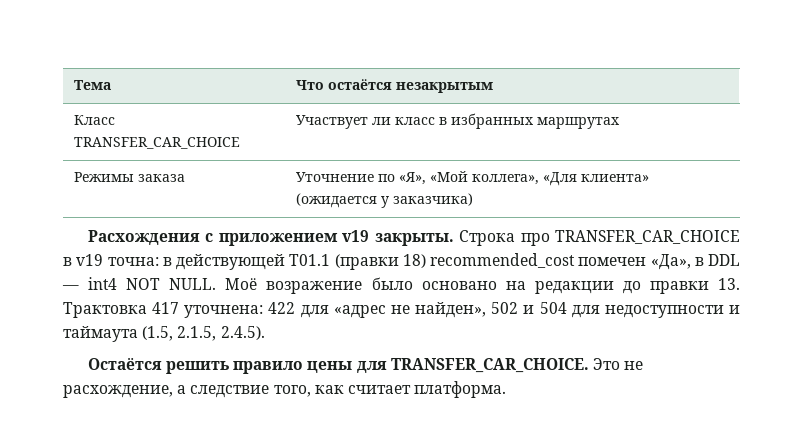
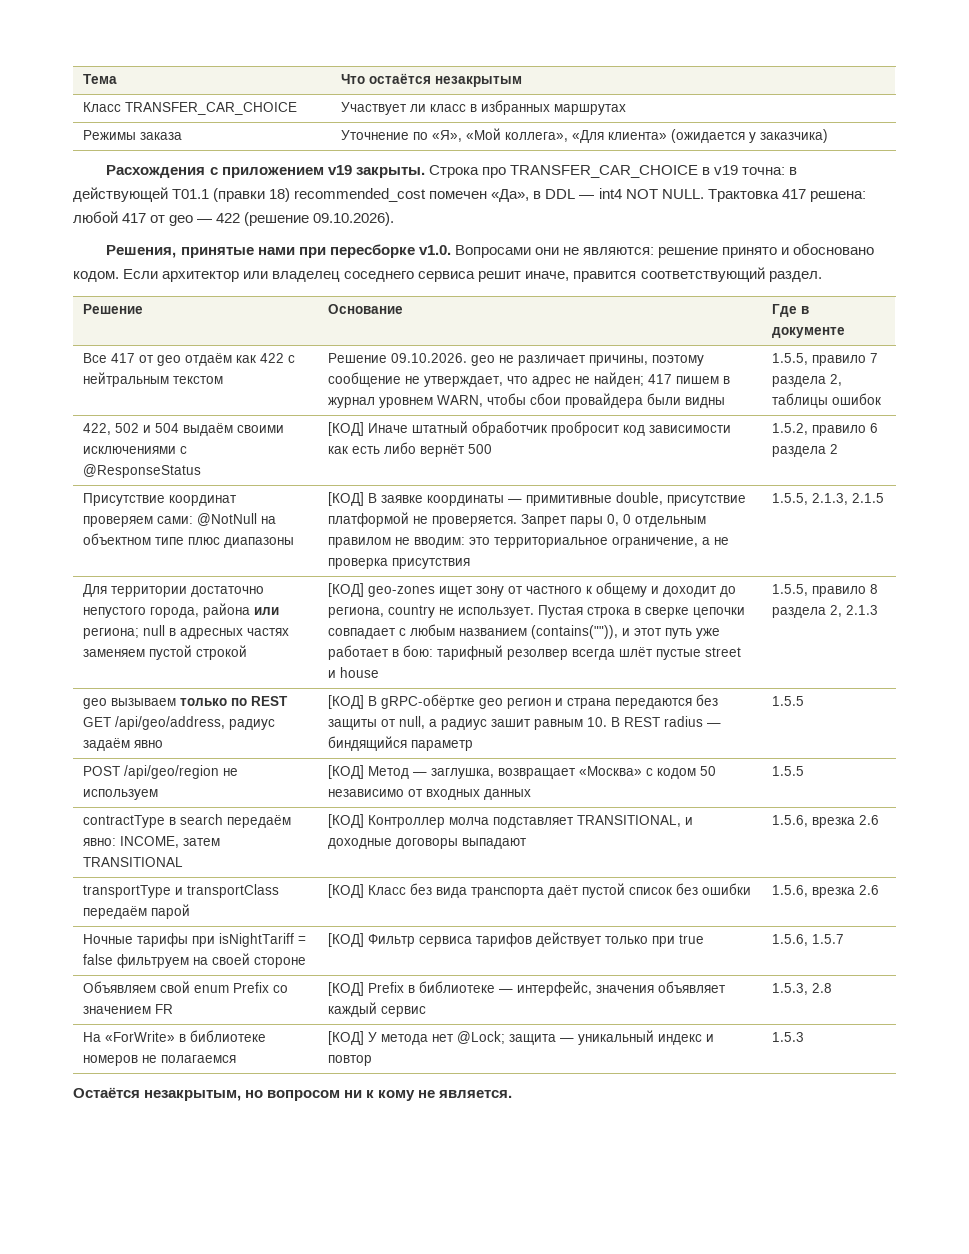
[225,277,741,294] [63,302,740,318] [63,326,265,342] [87,357,644,374] [63,381,507,398] Моё возражение было основано на редакции до правки 13. Трактовка 417 уточнена: 422 для «адрес не найден», 502 и 504 для недоступности и таймаута (1.5, 2.1.5, 2.4.5). // Остаётся решить правило цены для TRANSFER_CAR_CHOICE. Это не расхождение, а следствие того, как считает платформа. -> [707,189,866,202] [73,211,395,226] [106,243,875,258] [73,267,822,282] [83,304,144,314] [328,304,404,314] [772,304,810,317] [772,327,846,338] [83,353,296,366] [83,372,224,387] [328,353,705,366] [328,372,731,387] [328,393,726,408] [772,353,879,366] [772,374,843,387] [772,393,882,408] [83,423,285,436] [83,446,188,454] [83,464,202,478] [328,421,732,436] [328,442,493,457] [772,423,879,436] [772,444,839,457] [83,493,237,506] [83,513,277,527] [83,533,295,548] [328,492,747,506] [328,512,707,527] [328,537,730,548] [328,558,471,569] [772,493,885,505] [83,584,265,597] [83,603,280,618] [83,625,290,639] [83,645,248,660] [328,582,737,597] [328,605,746,618] [328,624,721,639] [328,645,742,660] [328,667,380,678] [772,584,879,597] [772,605,879,618] [83,696,289,709] [83,716,276,730] [83,738,164,751] [328,694,719,709] [328,716,722,730] [328,736,474,751] [772,696,805,706] [83,765,239,779] [83,789,159,800] [328,765,717,779] [328,789,532,800] [772,766,805,776] [83,814,292,828] [83,836,221,848] [83,857,184,867] [328,814,694,828] [328,838,527,849] [772,815,880,828] [83,884,280,898] [83,904,191,919] [328,883,752,898] [772,885,880,898] [83,933,307,947] [83,953,307,968] [328,932,705,947] [772,934,845,946] [83,981,289,993] [83,1004,174,1014] [328,981,726,996] [328,1002,427,1017] [772,983,833,995] [83,1030,267,1042] [83,1055,237,1066] [328,1030,715,1045] [328,1055,373,1066] [772,1032,805,1042] [73,1087,513,1101] Трактовка 417 решена: любой 417 от geo — 422 (решение 09.10.2026). // Решения, принятые нами при пересборке v1.0. Вопросами они не являются: решение принято и обосновано кодом. Если архитектор или владелец соседнего сервиса решит иначе, правится соответствующий раздел. // Решение | Основание | Где в документе // Все 417 от geo отдаём как 422 с нейтральным текстом | Решение 09.10.2026. geo не различает причины, поэтому сообщение не утверждает, что адрес не найден; 417 пишем в журнал уровнем WARN, чтобы сбои провайдера были видны | 1.5.5, правило 7 раздела 2, таблицы ошибок // 422, 502 и 504 выдаём своими исключениями с @ResponseStatus | [КОД] Иначе штатный обработчик пробросит код зависимости как есть либо вернёт 500 | 1.5.2, правило 6 раздела 2 // Присутствие координат проверяем сами: @NotNull на объектном типе плюс диапазоны | [КОД] В заявке координаты — примитивные double, присутствие платформой не проверяется. Запрет пары 0, 0 отдельным правилом не вводим: это территориальное ограничение, а не проверка присутствия | 1.5.5, 2.1.3, 2.1.5 // Для территории достаточно непустого города, района или региона; null в адресных частях заменяем пустой строкой | [КОД] geo-zones ищет зону от частного к общему и доходит до региона, country не использует. Пустая строка в сверке цепочки совпадает с любым названием (contains("")), и этот путь уже работает в бою: тарифный резолвер всегда шлёт пустые street и house | 1.5.5, правило 8 раздела 2, 2.1.3 // geo вызываем только по REST GET /api/geo/address, радиус задаём явно | [КОД] В gRPC-обёртке geo регион и страна передаются без защиты от null, а радиус зашит равным 10. В REST radius — биндящийся параметр | 1.5.5 // POST /api/geo/region не используем | [КОД] Метод — заглушка, возвращает «Москва» с кодом 50 независимо от входных данных | 1.5.5 // contractType в search передаём явно: INCOME, затем TRANSITIONAL | [КОД] Контроллер молча подставляет TRANSITIONAL, и доходные договоры выпадают | 1.5.6, врезка 2.6 // transportType и transportClass передаём парой | [КОД] Класс без вида транспорта даёт пустой список без ошибки | 1.5.6, врезка 2.6 // Ночные тарифы при isNightTariff = false фильтруем на своей стороне | [КОД] Фильтр сервиса тарифов действует только при true | 1.5.6, 1.5.7 // Объявляем свой enum Prefix со значением FR | [КОД] Prefix в библиотеке — интерфейс, значения объявляет каждый сервис | 1.5.3, 2.8 // На «ForWrite» в библиотеке номеров не полагаемся | [КОД] У метода нет @Lock; защита — уникальный индекс и повтор | 1.5.3 // Остаётся незакрытым, но вопросом ни к кому не является.

